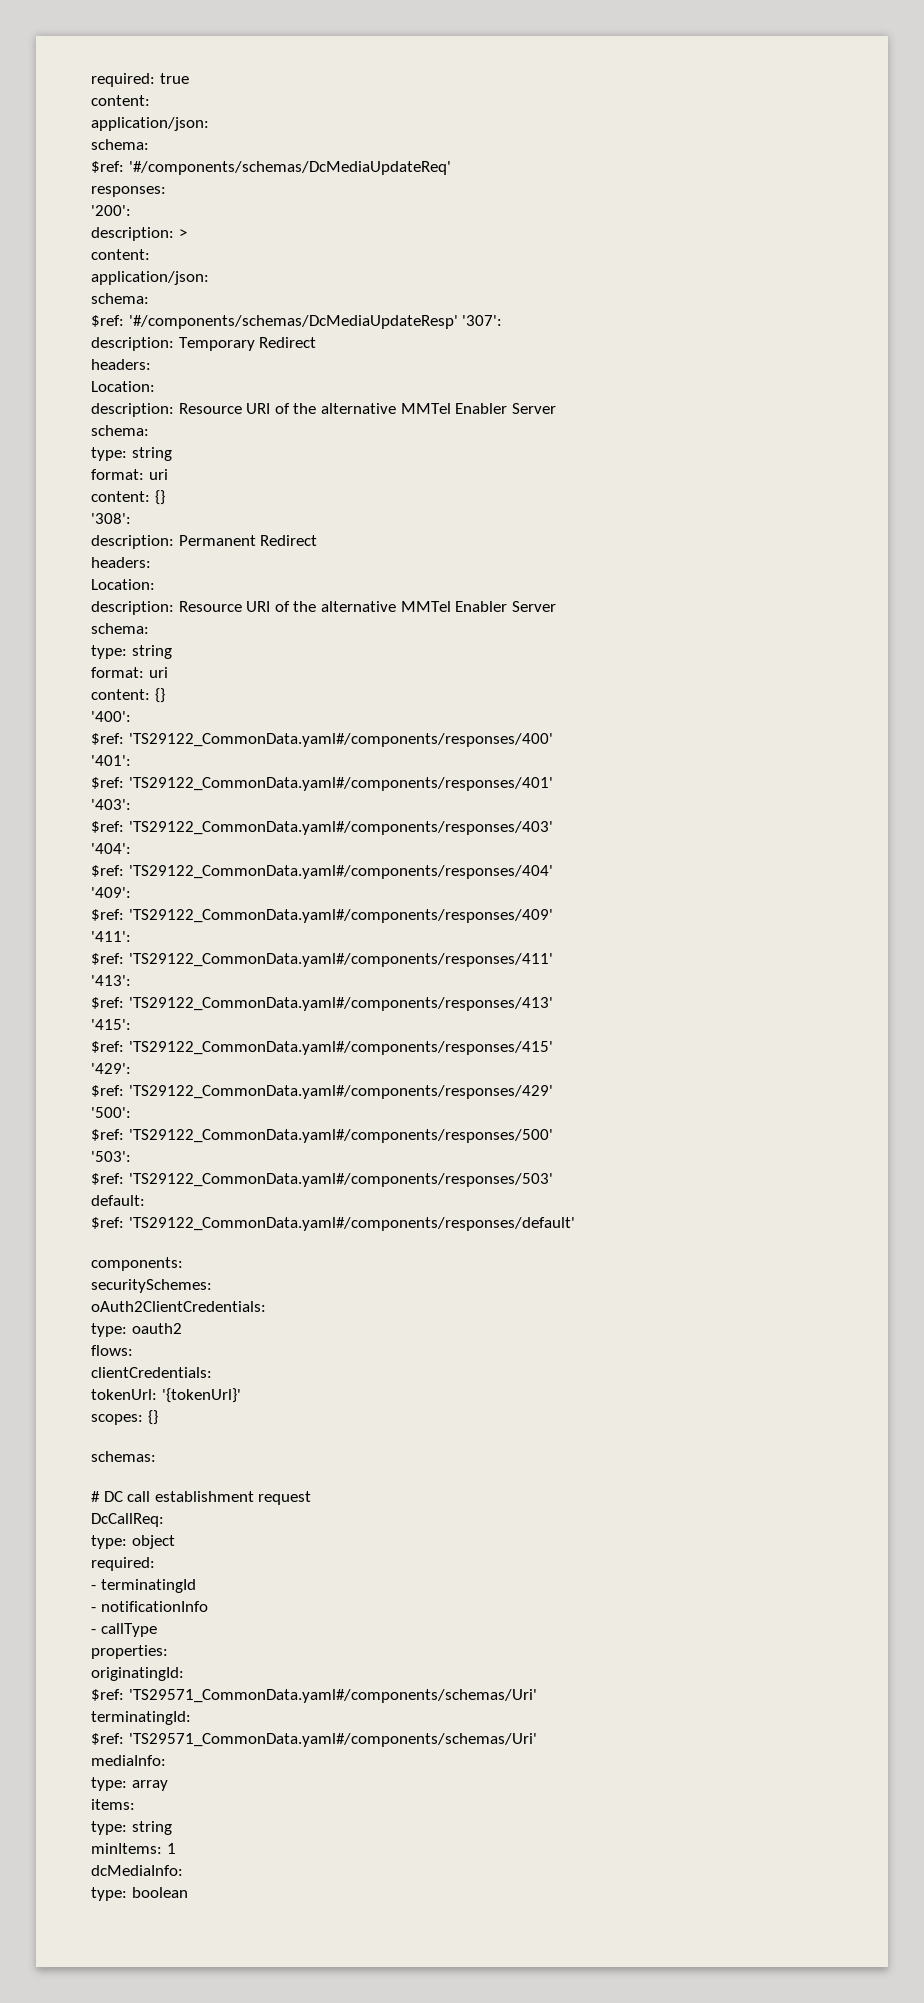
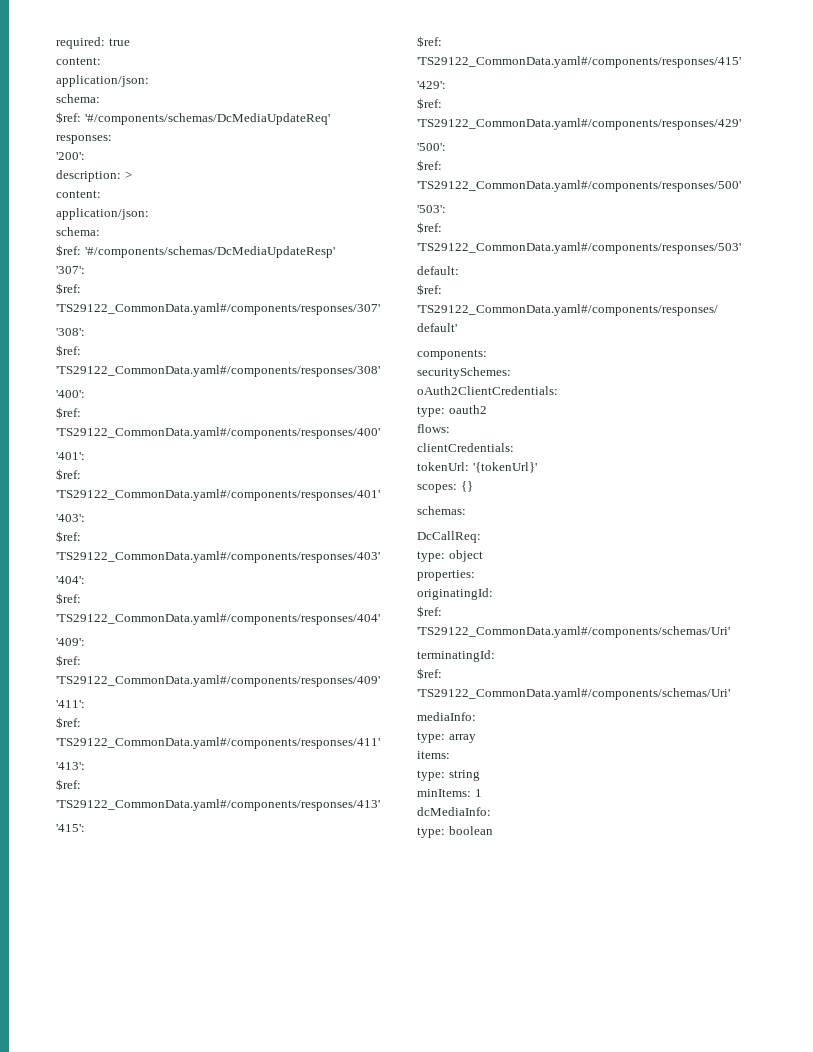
(458, 322) none -> (335, 252) //
[91,337,317,351] [91,359,151,370] [91,381,155,392] [91,403,556,417] [91,425,149,436] [91,447,172,461] [91,469,168,480] [91,490,165,505] [91,513,131,524] [91,535,318,549] [91,557,151,568] [91,579,155,590] [91,601,556,615] [91,623,149,634] [91,645,172,659] [91,667,168,678] [91,688,165,703] description: Temporary Redirect // headers: // Location: // description: Resource URI of the alternative MMTel Enabler Server // schema: // type: string // format: uri // content: {} // '308': // description: Permanent Redirect // headers: // Location: // description: Resource URI of the alternative MMTel Enabler Server // schema: // type: string // format: uri // content: {} -> [56,283,81,294] [56,303,380,315] [56,328,85,336] [56,345,81,356] [56,365,380,377] $ref: 'TS29122_CommonData.yaml#/components/responses/307' // '308': // $ref: 'TS29122_CommonData.yaml#/components/responses/308'
[91,1491,312,1505] [91,1513,164,1527] [91,1535,175,1549] [91,1557,155,1571] [91,1579,196,1593] [91,1601,208,1612] [91,1623,157,1637] # DC call establishment request // DcCallReq: // type: object // required: // - terminatingId // - notificationInfo // - callType -> [417,531,481,543] [417,550,483,562] DcCallReq: // type: object
[128,1689,537,1703] 'TS29571_CommonData.yaml#/components/schemas/Uri' -> [417,626,730,638] 'TS29122_CommonData.yaml#/components/schemas/Uri'
[128,1733,537,1747] 'TS29571_CommonData.yaml#/components/schemas/Uri' -> [417,688,730,700] 'TS29122_CommonData.yaml#/components/schemas/Uri'

